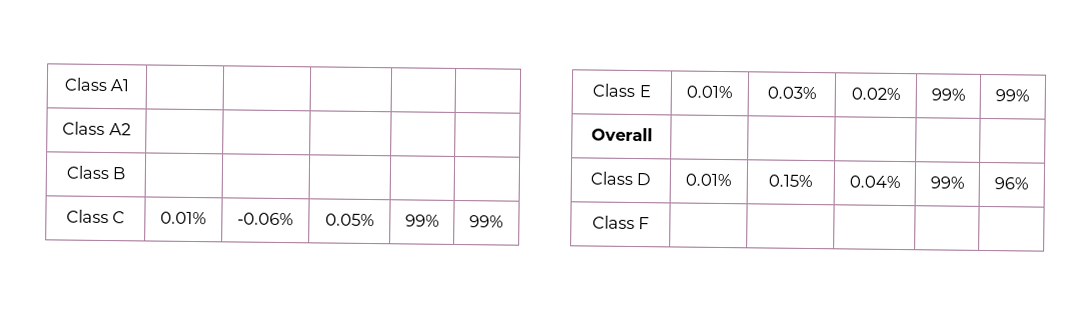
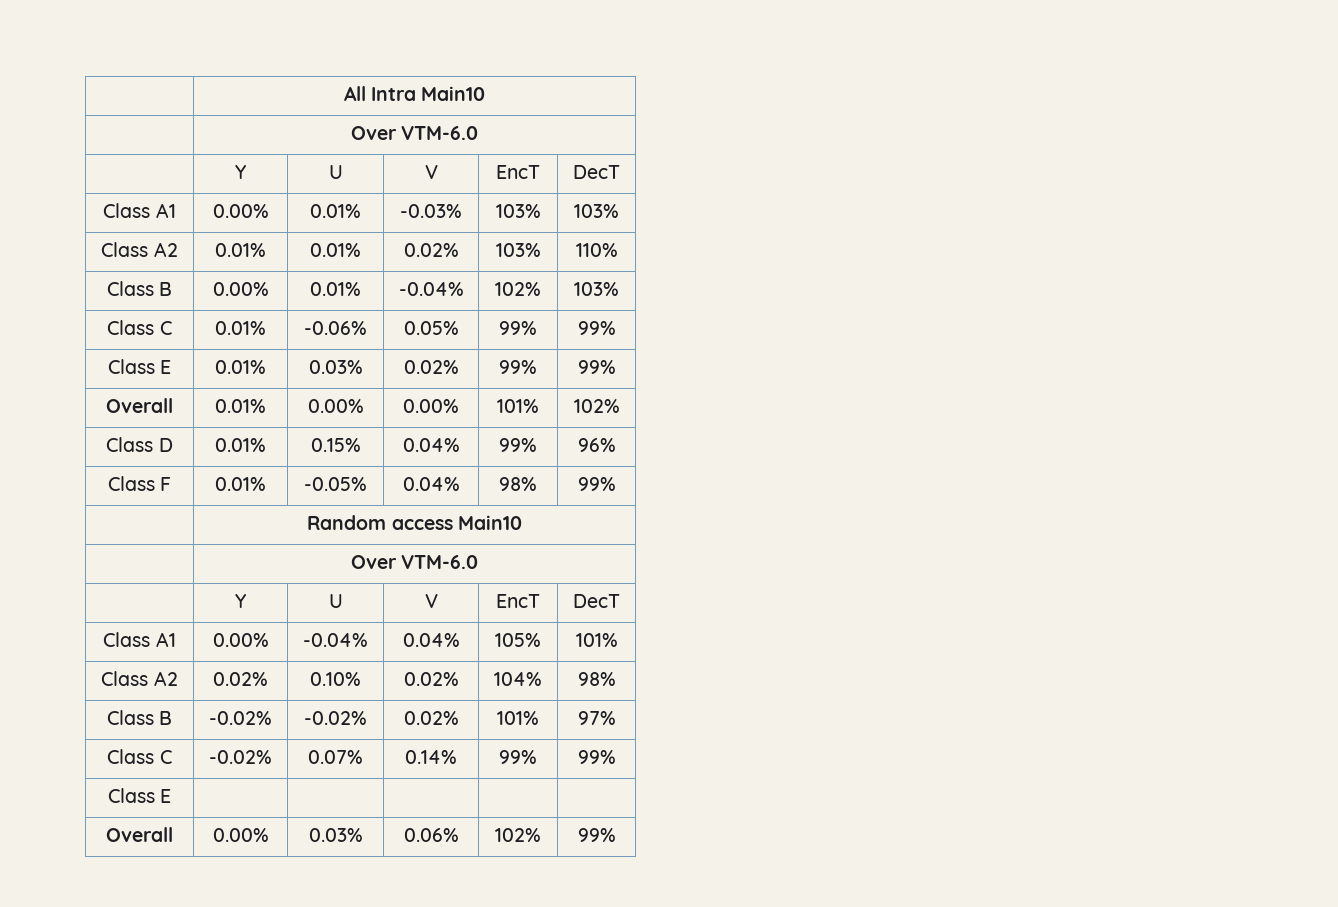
[63,77,130,92] [62,121,131,136] [65,165,126,180] Class A1 | | | | | // Class A2 | | | | | // Class B | | | | | -> [343,86,486,101] [350,126,479,140] [235,165,246,179] [328,165,343,179] [424,165,438,179] [496,165,540,179] [573,165,620,179] [103,203,176,218] [212,204,269,218] [310,204,361,218] [400,204,462,218] [495,204,541,218] [574,204,619,218] [101,242,178,257] [215,243,266,257] [310,243,361,257] [403,243,459,257] [495,243,541,257] [575,243,618,257] [106,281,173,296] [212,282,269,296] [310,282,361,296] [398,282,464,296] [495,282,541,296] [574,282,619,296] | All Intra Main10 // | Over VTM-6.0 // | Y | U | V | EncT | DecT // Class A1 | 0.00% | 0.01% | -0.03% | 103% | 103% // Class A2 | 0.01% | 0.01% | 0.02% | 103% | 110% // Class B | 0.00% | 0.01% | -0.04% | 102% | 103%
(653, 134) | | | | -> [215,399,266,413] [307,399,364,413] [403,399,459,413] [497,399,539,413] [573,399,620,413] 0.01% | 0.00% | 0.00% | 101% | 102%
(650, 223) | | | | -> [215,477,266,491] [304,477,367,491] [402,477,460,491] [499,477,537,491] [577,477,616,491] [307,515,522,530] [350,555,479,569] [235,594,246,608] [328,594,343,608] [424,594,438,608] [496,594,540,608] [573,594,620,608] [103,632,176,647] [212,633,269,647] [303,633,368,647] [402,633,460,647] [495,633,541,647] [575,633,618,647] [101,671,178,686] [213,672,268,686] [310,672,361,686] [403,672,459,686] [494,672,542,686] [577,672,616,686] [106,710,173,725] [209,711,272,725] [304,711,367,725] [403,711,459,725] [497,711,539,725] [577,711,616,725] [107,749,172,764] [209,750,272,764] [308,750,363,764] [405,750,457,764] [499,750,537,764] [577,750,616,764] [107,788,172,803] [106,827,173,842] [212,828,269,842] [308,828,363,842] [403,828,459,842] [495,828,541,842] [577,828,616,842] 0.01% | -0.05% | 0.04% | 98% | 99% // | Random access Main10 // | Over VTM-6.0 // | Y | U | V | EncT | DecT // Class A1 | 0.00% | -0.04% | 0.04% | 105% | 101% // Class A2 | 0.02% | 0.10% | 0.02% | 104% | 98% // Class B | -0.02% | -0.02% | 0.02% | 101% | 97% // Class C | -0.02% | 0.07% | 0.14% | 99% | 99% // Class E | | | | | // Overall | 0.00% | 0.03% | 0.06% | 102% | 99%

